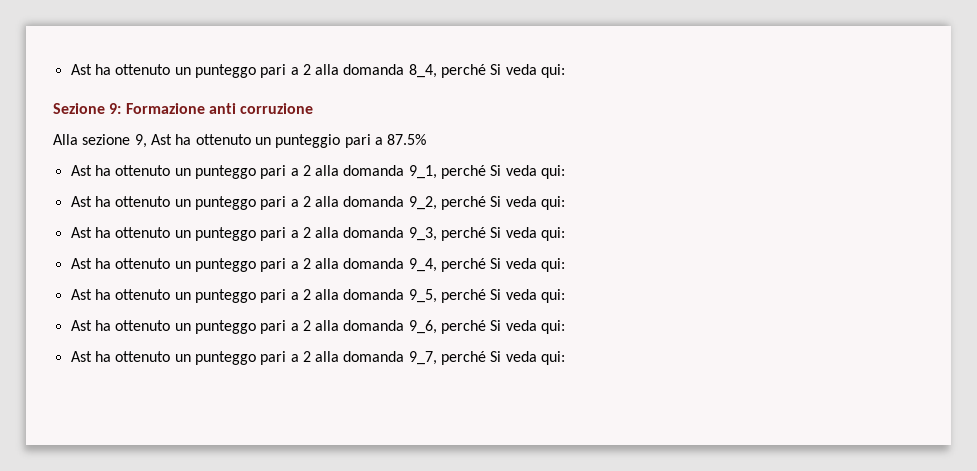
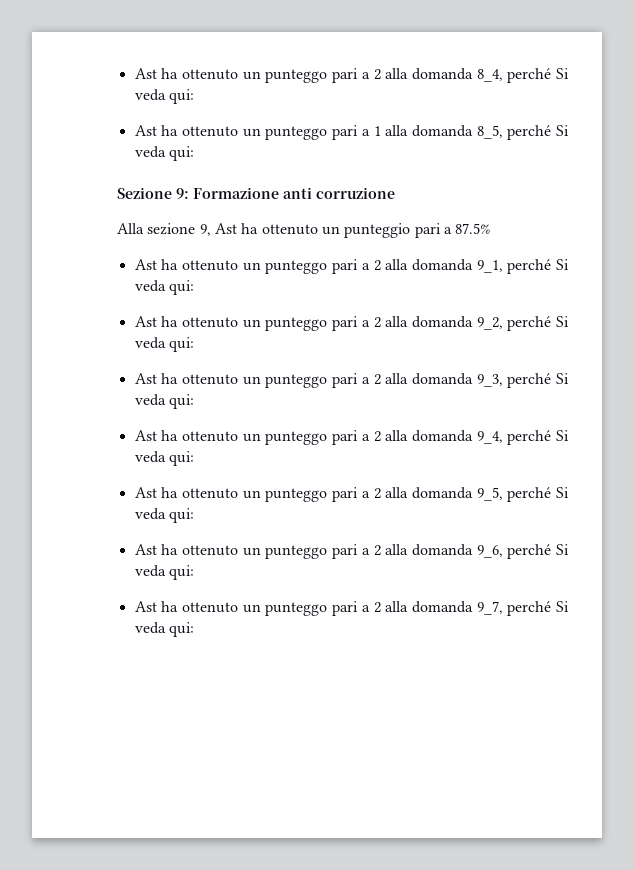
(566, 71) none -> [134,125,569,140] [134,146,194,161] // Ast ha ottenuto un punteggo pari a 1 alla domanda 8_5, perché Si veda qui:

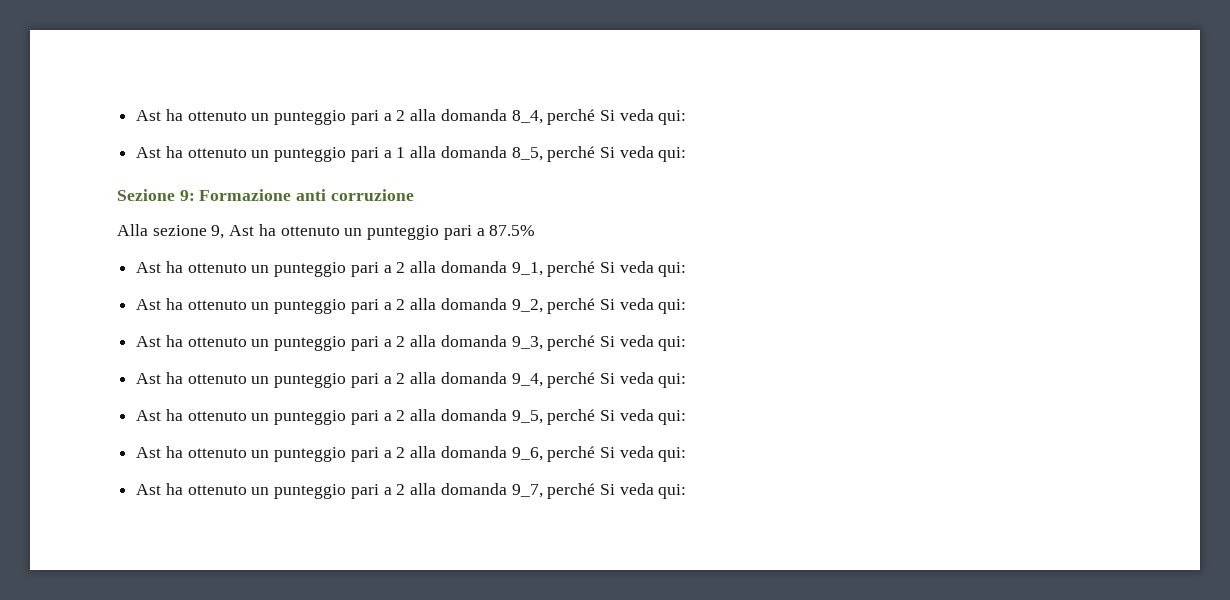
[134,68,328,83] Ast ha ottenuto un punteggo -> [136,109,347,125] Ast ha ottenuto un punteggio
[265,126,328,140] punteggo -> [274,147,347,162] punteggio
[265,260,328,274] punteggo -> [274,262,347,277] punteggio
[265,317,328,331] punteggo -> [274,299,347,314] punteggio
[265,374,328,388] punteggo -> [274,336,347,351] punteggio
[265,431,328,445] punteggo -> [274,373,347,388] punteggio
[265,488,328,502] punteggo -> [274,410,347,425] punteggio
[265,545,328,559] punteggo -> [274,447,347,462] punteggio
[265,602,328,616] punteggo -> [274,484,347,499] punteggio

